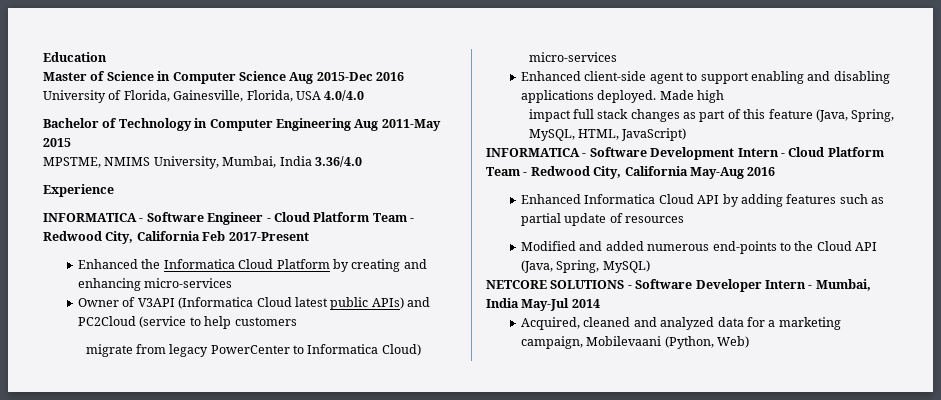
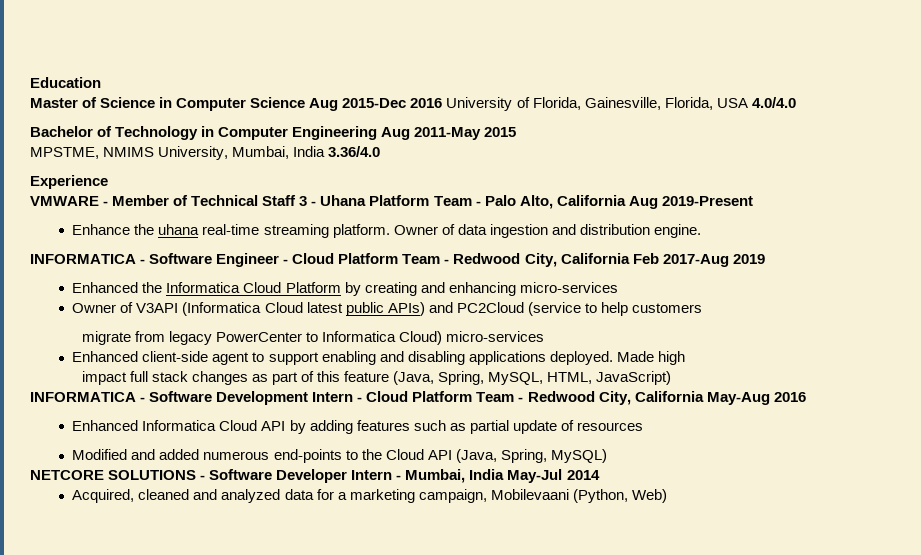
(114, 190) none -> [30,195,753,209] [72,224,701,238] // VMWARE - Member of Technical Staff 3 - Uhana Platform Team - Palo Alto, California Aug 2019-Present // Enhance the uhana real-time streaming platform. Owner of data ingestion and distribution engine.
[228,232,309,241] 2017-Present -> [662,254,765,267] 2017-Aug 2019

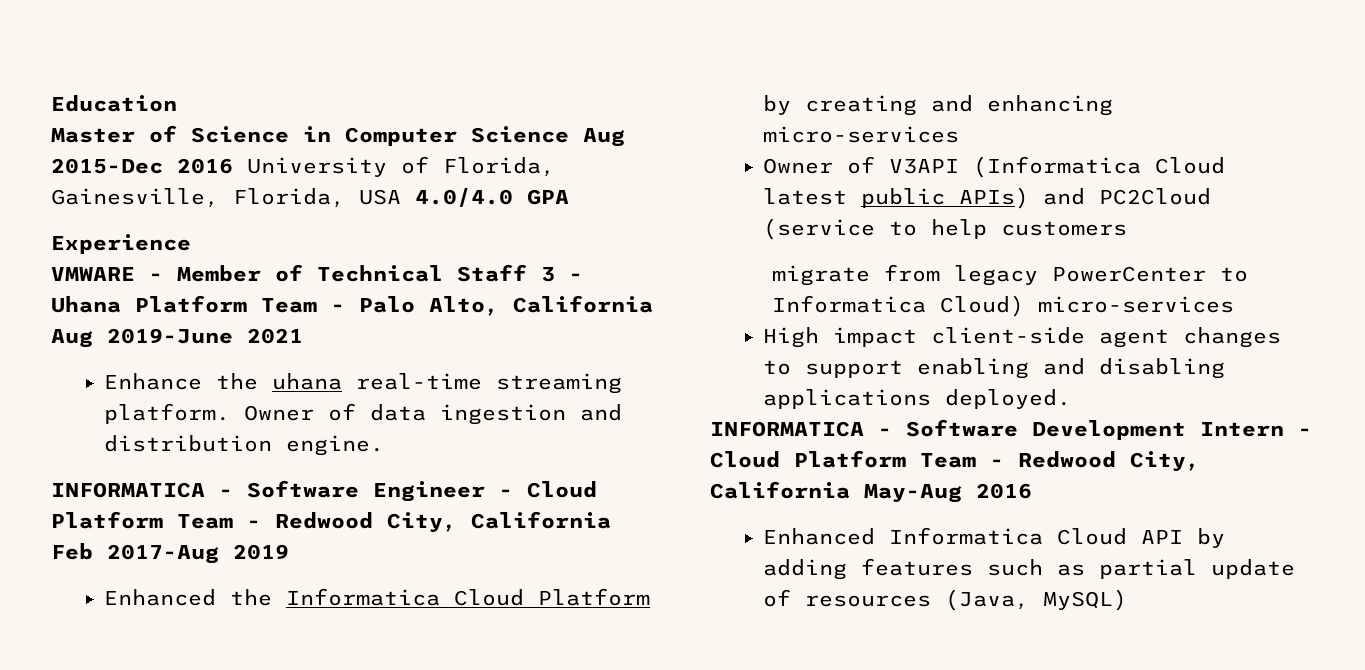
[30,126,517,140] [30,146,381,160] // Bachelor of Technology in Computer Engineering Aug 2011-May 2015 // MPSTME, NMIMS University, Mumbai, India 3.36/4.0 -> [527,189,569,205] GPA
[661,196,753,206] 2019-Present -> [107,328,303,344] 2019-June 2021
[72,351,139,362] Enhanced -> [762,327,917,348] High impact
(250, 358) none -> [1182,327,1281,348] changes
[616,351,685,365] [81,371,672,385] Made high // impact full stack changes as part of this feature (Java, Spring, MySQL, HTML, JavaScript) -> (1071, 399) none
[72,449,607,463] [30,469,600,483] [72,489,667,503] // Modified and added numerous end-points to the Cloud API (Java, Spring, MySQL) // NETCORE SOLUTIONS - Software Developer Intern - Mumbai, India May-Jul 2014 // Acquired, cleaned and analyzed data for a marketing campaign, Mobilevaani (Python, Web) -> [944,589,1127,611] (Java, MySQL)

